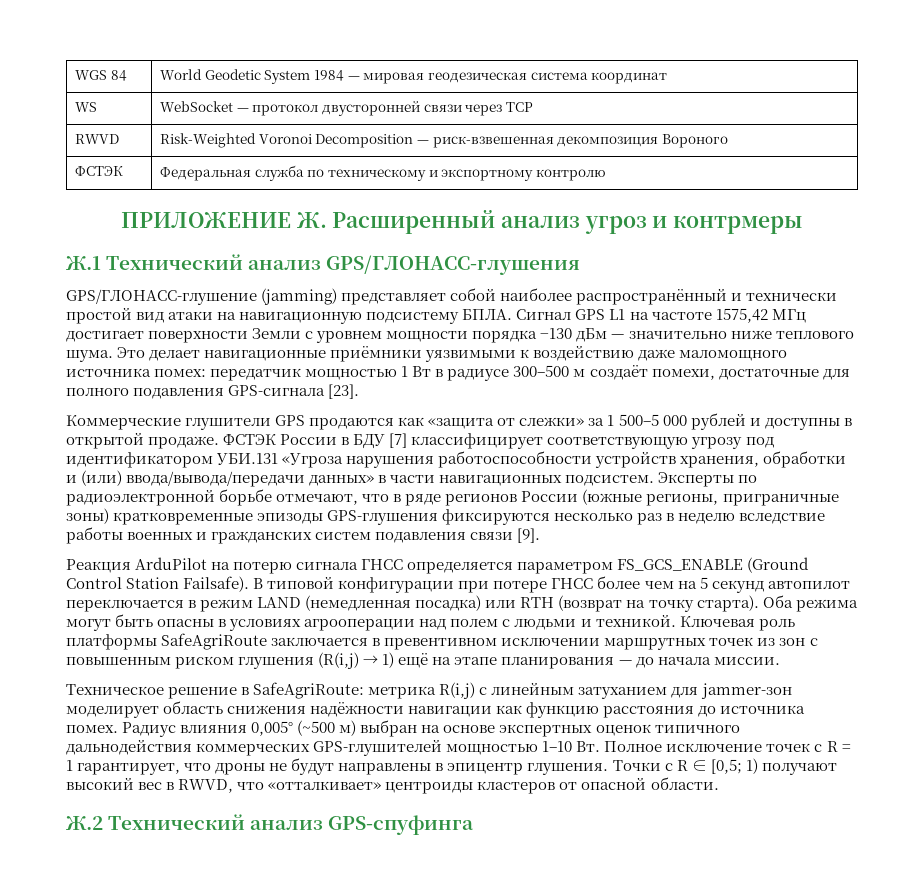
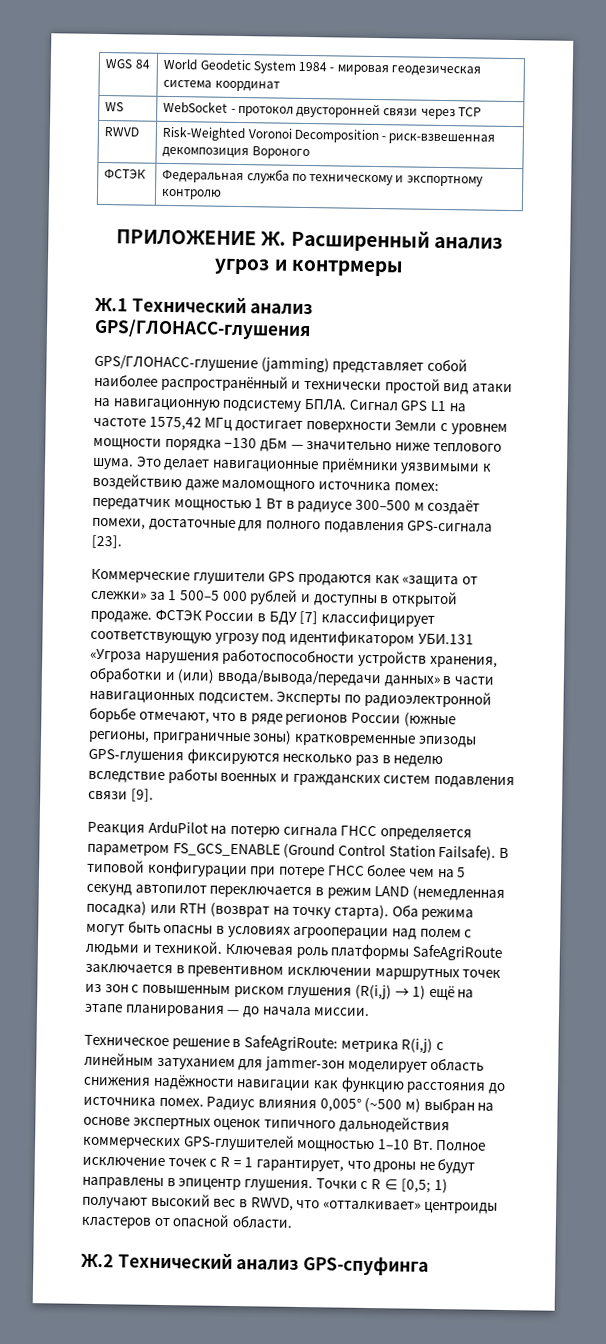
[347,76,360,80] — -> [329,67,335,72] -
[236,108,249,112] — -> [230,108,236,113] -
[416,140,429,144] — -> [381,136,387,141] -

